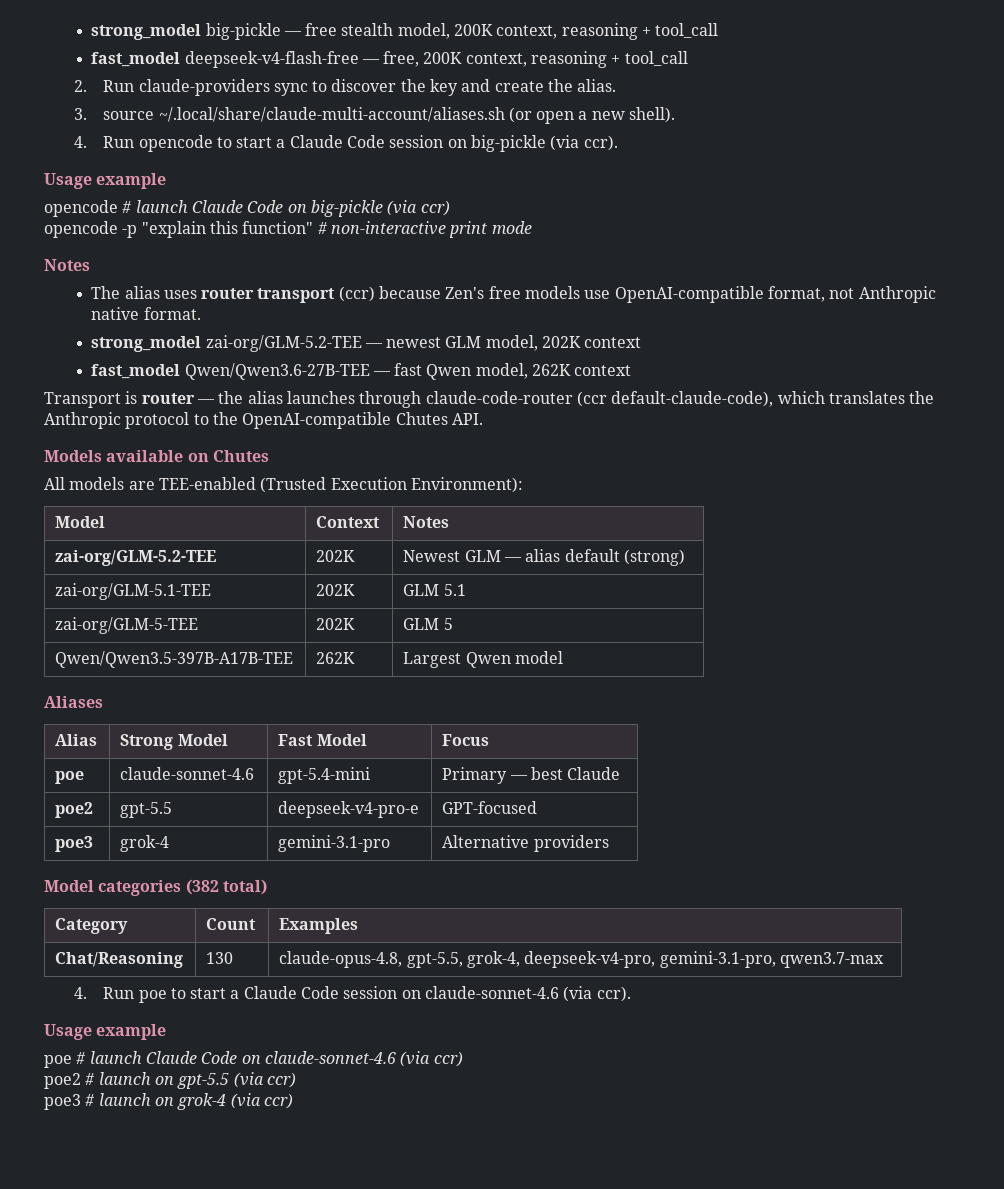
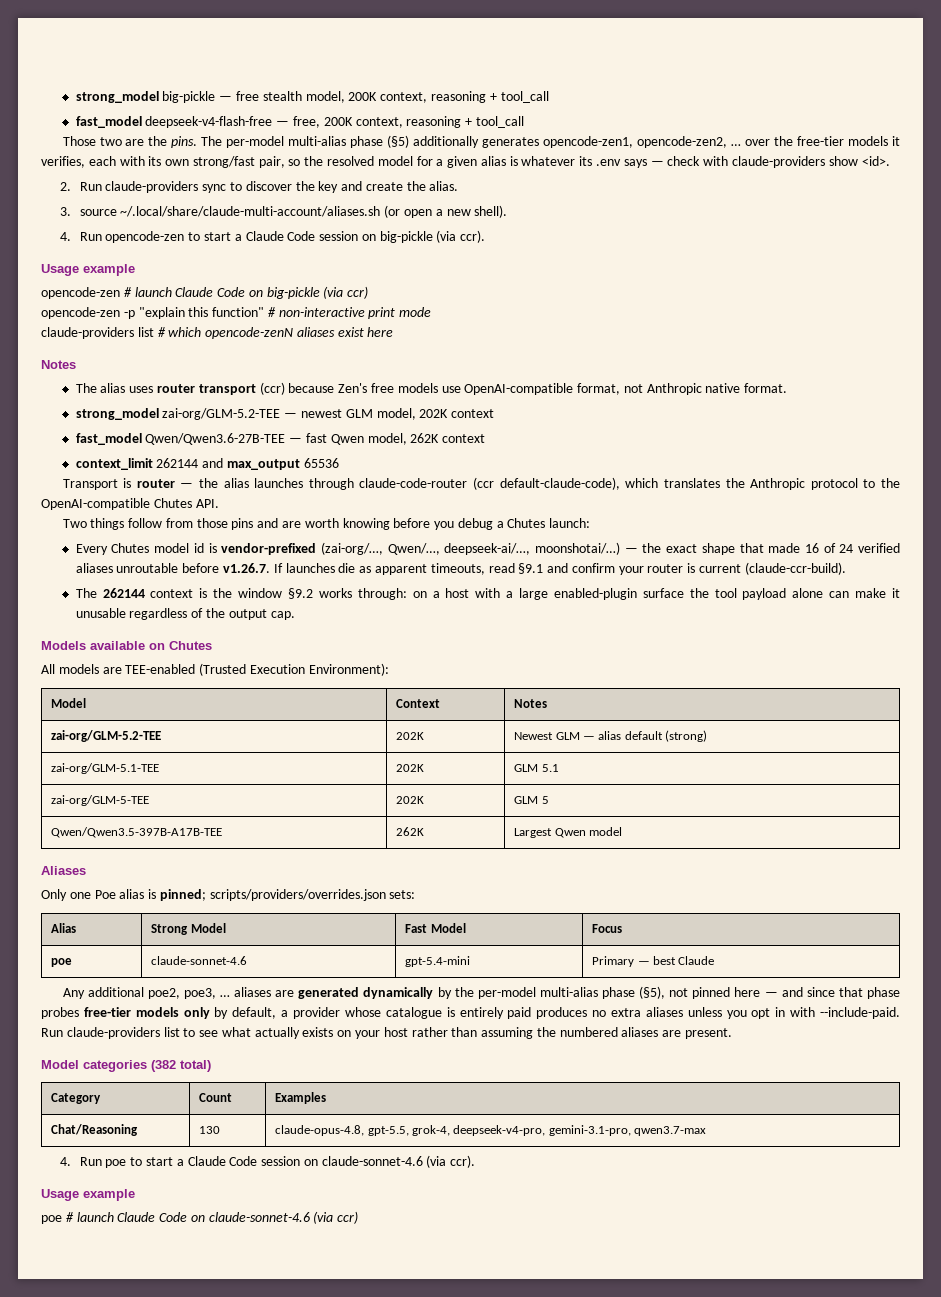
(688, 58) none -> [62,135,900,148] [41,156,890,168] // Those two are the pins. The per-model multi-alias phase (§5) additionally generates opencode-zen1, opencode-zen2, … over the free-tier models it verifies, each with its own strong/fast pair, so the resolved model for a given alias is whatever its .env says — check with claude-providers show <id>.
[138,135,213,152] opencode -> [105,231,185,243] opencode-zen
[44,200,118,217] opencode -> [41,287,120,299] opencode-zen
[44,221,118,238] opencode -> [41,307,120,319] opencode-zen
(532, 227) none -> [41,327,394,339] // claude-providers list # which opencode-zenN aliases exist here
(632, 370) none -> [75,458,339,470] // context_limit 262144 and max_output 65536
(483, 419) none -> [62,518,591,530] [75,542,900,555] [75,562,846,575] [75,588,900,600] [75,608,295,620] // Two things follow from those pins and are worth knowing before you debug a Chutes launch: // Every Chutes model id is vendor-prefixed (zai-org/…, Qwen/…, deepseek-ai/…, moonshotai/…) — the exact shape that made 16 of 24 verified aliases unroutable before v1.26.7. If launches die as apparent timeouts, read §9.1 and confirm your router is current (claude-ccr-build). // The 262144 context is the window §9.2 works through: on a host with a large enabled-plugin surface the tool payload alone can make it unusable regardless of the output cap.
(103, 702) none -> [41,889,416,901] // Only one Poe alias is pinned; scripts/providers/overrides.json sets:
[55,802,94,818] [120,802,173,818] [278,801,420,818] [442,801,538,814] [55,836,94,852] [120,835,170,852] [278,835,391,852] [442,835,609,852] // poe2 | gpt-5.5 | deepseek-v4-pro-e | GPT-focused // poe3 | grok-4 | gemini-3.1-pro | Alternative providers -> [62,986,901,999] [41,1007,901,1019] [41,1027,733,1039] // Any additional poe2, poe3, … aliases are generated dynamically by the per-model multi-alias phase (§5), not pinned here — and since that phase probes free-tier models only by default, a provider whose catalogue is entirely paid produces no extra aliases unless you opt in with --include-paid. Run claude-providers list to see what actually exists on your host rather than assuming the numbered aliases are present.
[44,1072,296,1089] [44,1093,293,1110] // poe2 # launch on gpt-5.5 (via ccr) // poe3 # launch on grok-4 (via ccr) -> (359, 1217) none

